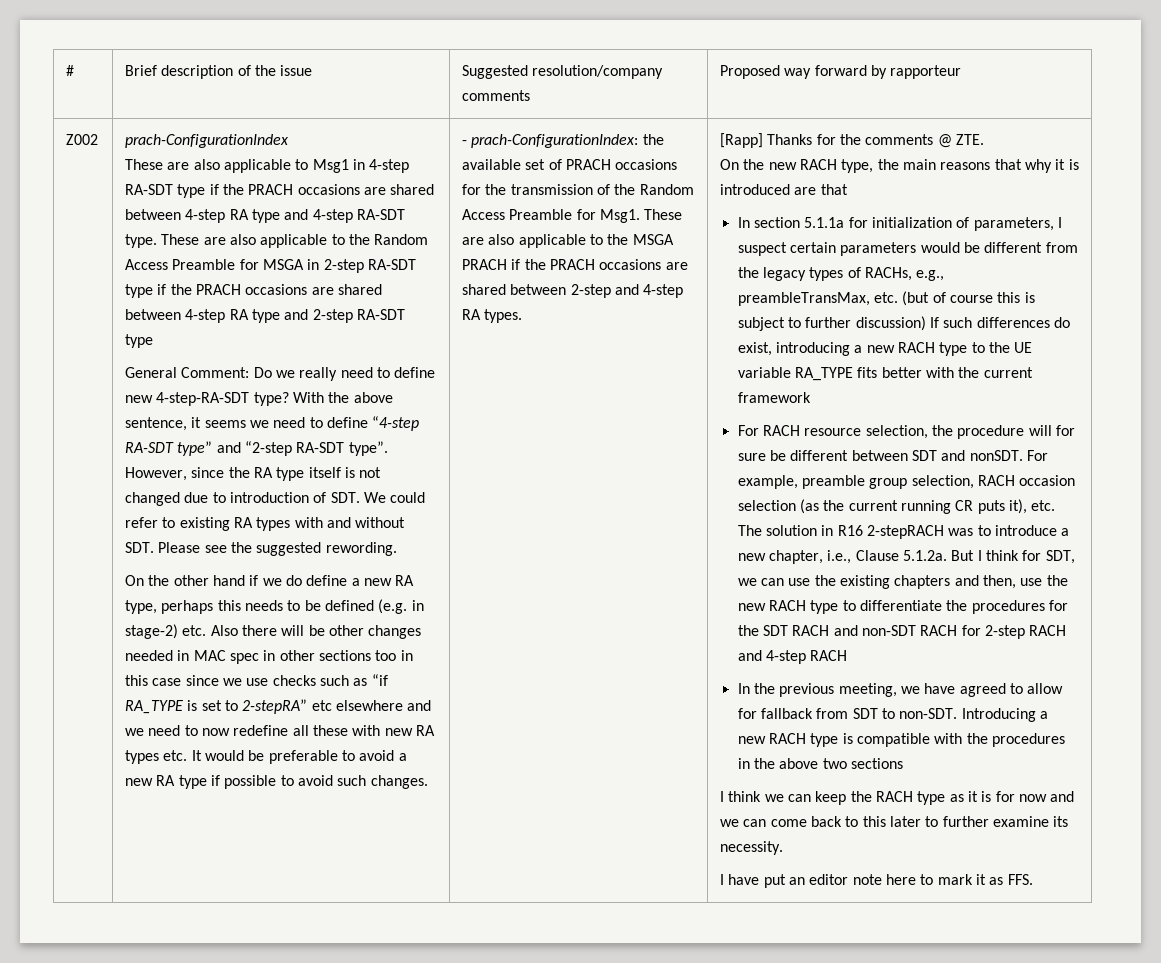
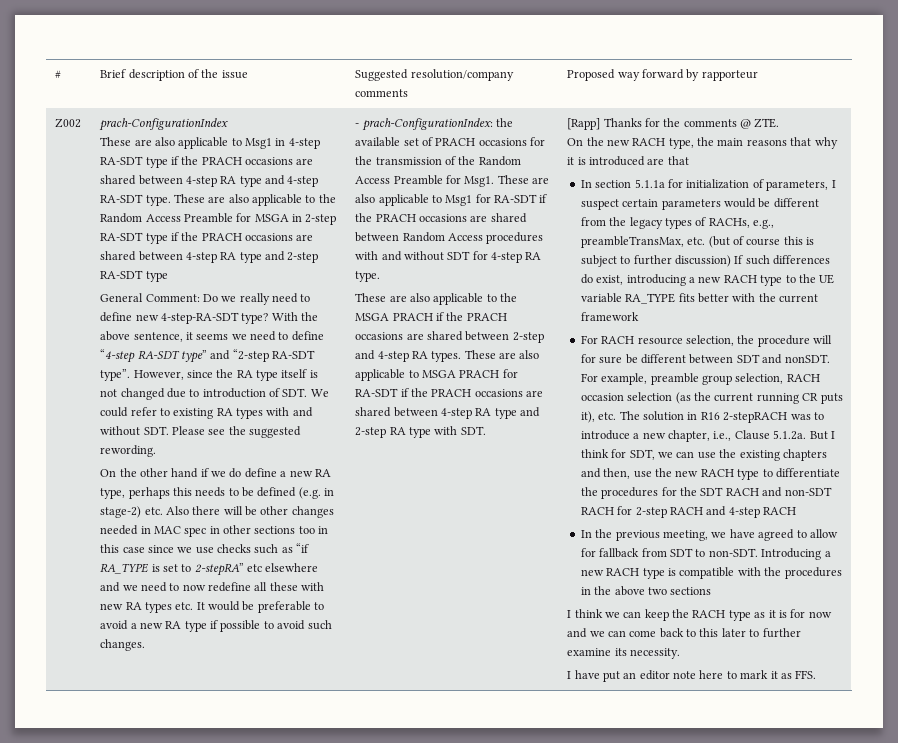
(604, 239) none -> [445,194,548,206] [355,213,527,223] [355,232,544,244] [355,251,542,263] [355,271,381,282] [355,293,497,305] Msg1 for RA-SDT if the PRACH occasions are shared between Random Access procedures with and without SDT for 4-step RA type. // These are also applicable to
(523, 316) none -> [464,350,540,359] [355,369,518,381] [355,388,544,397] [355,407,541,419] [355,426,486,438] These are also applicable to MSGA PRACH for RA-SDT if the PRACH occasions are shared between 4-step RA type and 2-step RA type with SDT.

